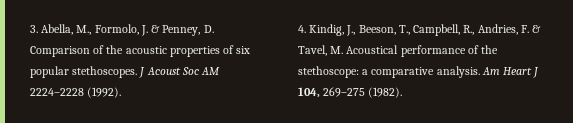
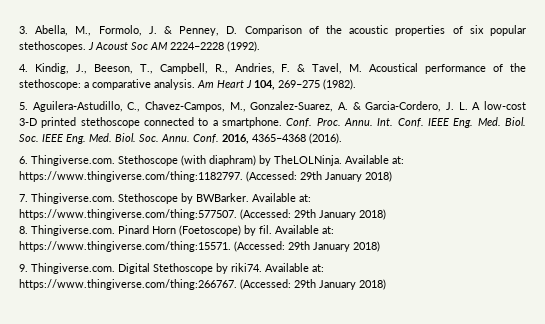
(403, 92) none -> [19,101,527,112] [19,117,526,128] [19,133,342,144] [19,155,404,166] [19,171,392,182] [19,193,311,204] [19,209,386,220] [19,225,334,236] [19,241,380,252] [19,263,324,274] [19,279,386,290] // 5. Aguilera-Astudillo, C., Chavez-Campos, M., Gonzalez-Suarez, A. & Garcia-Cordero, J. L. A low-cost 3-D printed stethoscope connected to a smartphone. Conf. Proc. Annu. Int. Conf. IEEE Eng. Med. Biol. Soc. IEEE Eng. Med. Biol. Soc. Annu. Conf. 2016, 4365–4368 (2016). // 6. Thingiverse.com. Stethoscope (with diaphram) by TheLOLNinja. Available at: https://www.thingiverse.com/thing:1182797. (Accessed: 29th January 2018) // 7. Thingiverse.com. Stethoscope by BWBarker. Available at: https://www.thingiverse.com/thing:577507. (Accessed: 29th January 2018) // 8. Thingiverse.com. Pinard Horn (Foetoscope) by fil. Available at: https://www.thingiverse.com/thing:15571. (Accessed: 29th January 2018) // 9. Thingiverse.com. Digital Stethoscope by riki74. Available at: https://www.thingiverse.com/thing:266767. (Accessed: 29th January 2018)

